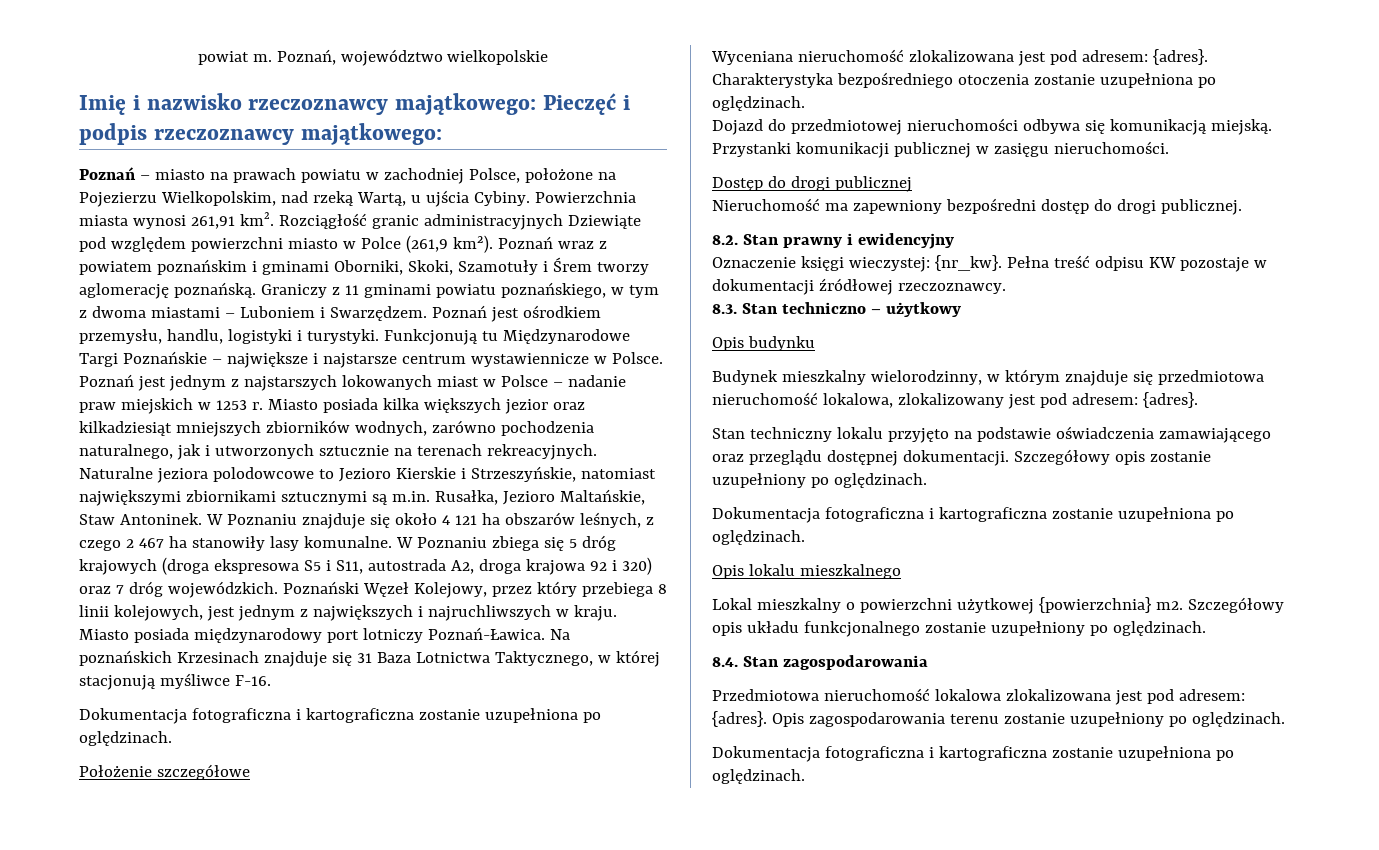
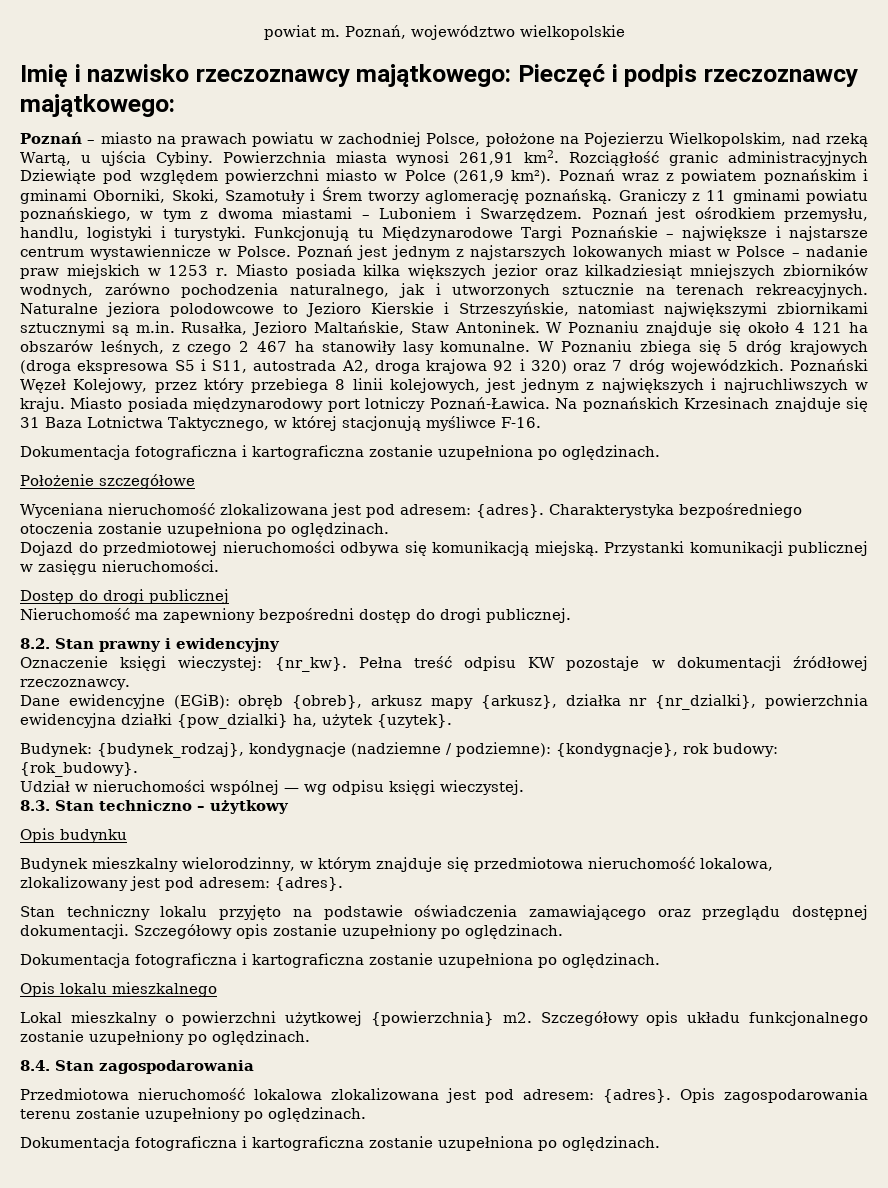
(1006, 288) none -> [20,694,869,710] [20,713,452,729] [20,742,778,758] [20,762,138,777] [20,780,524,795] // Dane ewidencyjne (EGiB): obręb {obreb}, arkusz mapy {arkusz}, działka nr {nr_dzialki}, powierzchnia ewidencyjna działki {pow_dzialki} ha, użytek {uzytek}. // Budynek: {budynek_rodzaj}, kondygnacje (nadziemne / podziemne): {kondygnacje}, rok budowy: {rok_budowy}. // Udział w nieruchomości wspólnej — wg odpisu księgi wieczystej.

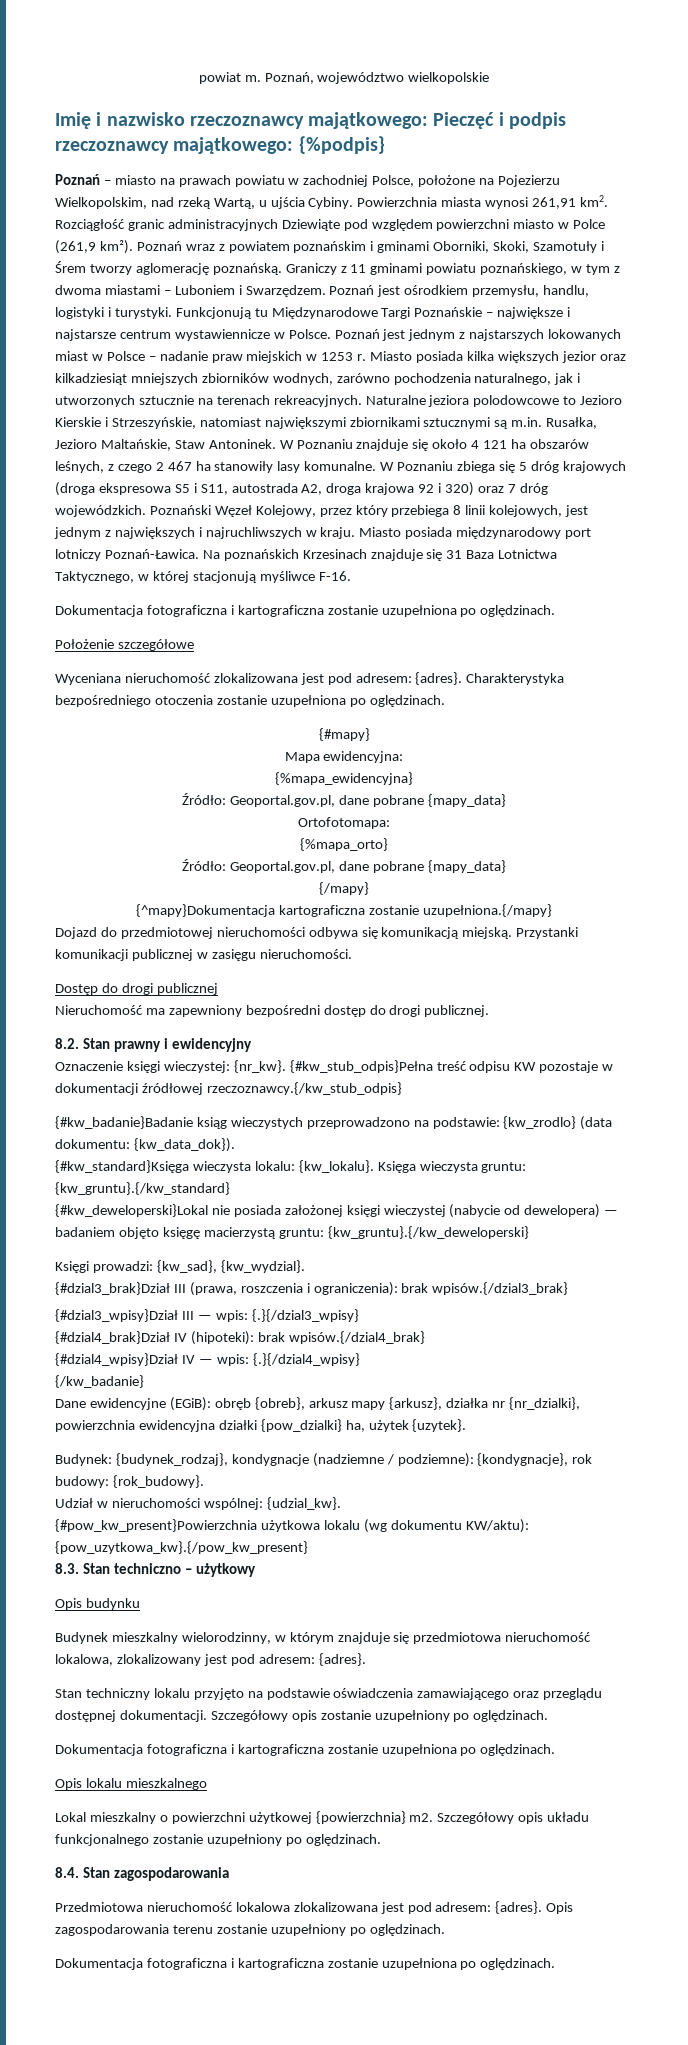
(175, 105) none -> [298,136,385,154] {%podpis}
(389, 529) none -> [318,728,370,741] [284,751,404,763] [275,772,413,785] [182,793,506,807] [298,817,390,829] [300,838,388,851] [182,859,506,873] [319,882,369,895] [136,904,552,917] // {#mapy} // Mapa ewidencyjna: // {%mapa_ewidencyjna} // Źródło: Geoportal.gov.pl, dane pobrane {mapy_data} // Ortofotomapa: // {%mapa_orto} // Źródło: Geoportal.gov.pl, dane pobrane {mapy_data} // {/mapy} // {^mapy}Dokumentacja kartograficzna zostanie uzupełniona.{/mapy}
[358,657,402,668] Pełna -> [289,1060,433,1073] {#kw_stub_odpis}Pełna
[20,679,130,690] rzeczoznawcy. -> [206,1082,402,1095] [55,1116,613,1130] [55,1138,235,1152] [55,1160,527,1173] [55,1182,230,1195] [55,1204,619,1218] [55,1226,529,1239] [55,1260,305,1273] [55,1282,569,1296] [55,1309,359,1322] [55,1331,425,1345] [55,1353,360,1366] [55,1375,144,1388] rzeczoznawcy.{/kw_stub_odpis} // {#kw_badanie}Badanie ksiąg wieczystych przeprowadzono na podstawie: {kw_zrodlo} (data dokumentu: {kw_data_dok}). // {#kw_standard}Księga wieczysta lokalu: {kw_lokalu}. Księga wieczysta gruntu: {kw_gruntu}.{/kw_standard} // {#kw_deweloperski}Lokal nie posiada założonej księgi wieczystej (nabycie od dewelopera) — badaniem objęto księgę macierzystą gruntu: {kw_gruntu}.{/kw_deweloperski} // Księgi prowadzi: {kw_sad}, {kw_wydzial}. // {#dzial3_brak}Dział III (prawa, roszczenia i ograniczenia): brak wpisów.{/dzial3_brak} // {#dzial3_wpisy}Dział III — wpis: {.}{/dzial3_wpisy} // {#dzial4_brak}Dział IV (hipoteki): brak wpisów.{/dzial4_brak} // {#dzial4_wpisy}Dział IV — wpis: {.}{/dzial4_wpisy} // {/kw_badanie}
[210,780,524,795] wspólnej — wg odpisu księgi wieczystej. -> [203,1497,341,1510] [55,1519,529,1533] [55,1541,308,1554] wspólnej: {udzial_kw}. // {#pow_kw_present}Powierzchnia użytkowa lokalu (wg dokumentu KW/aktu): {pow_uzytkowa_kw}.{/pow_kw_present}

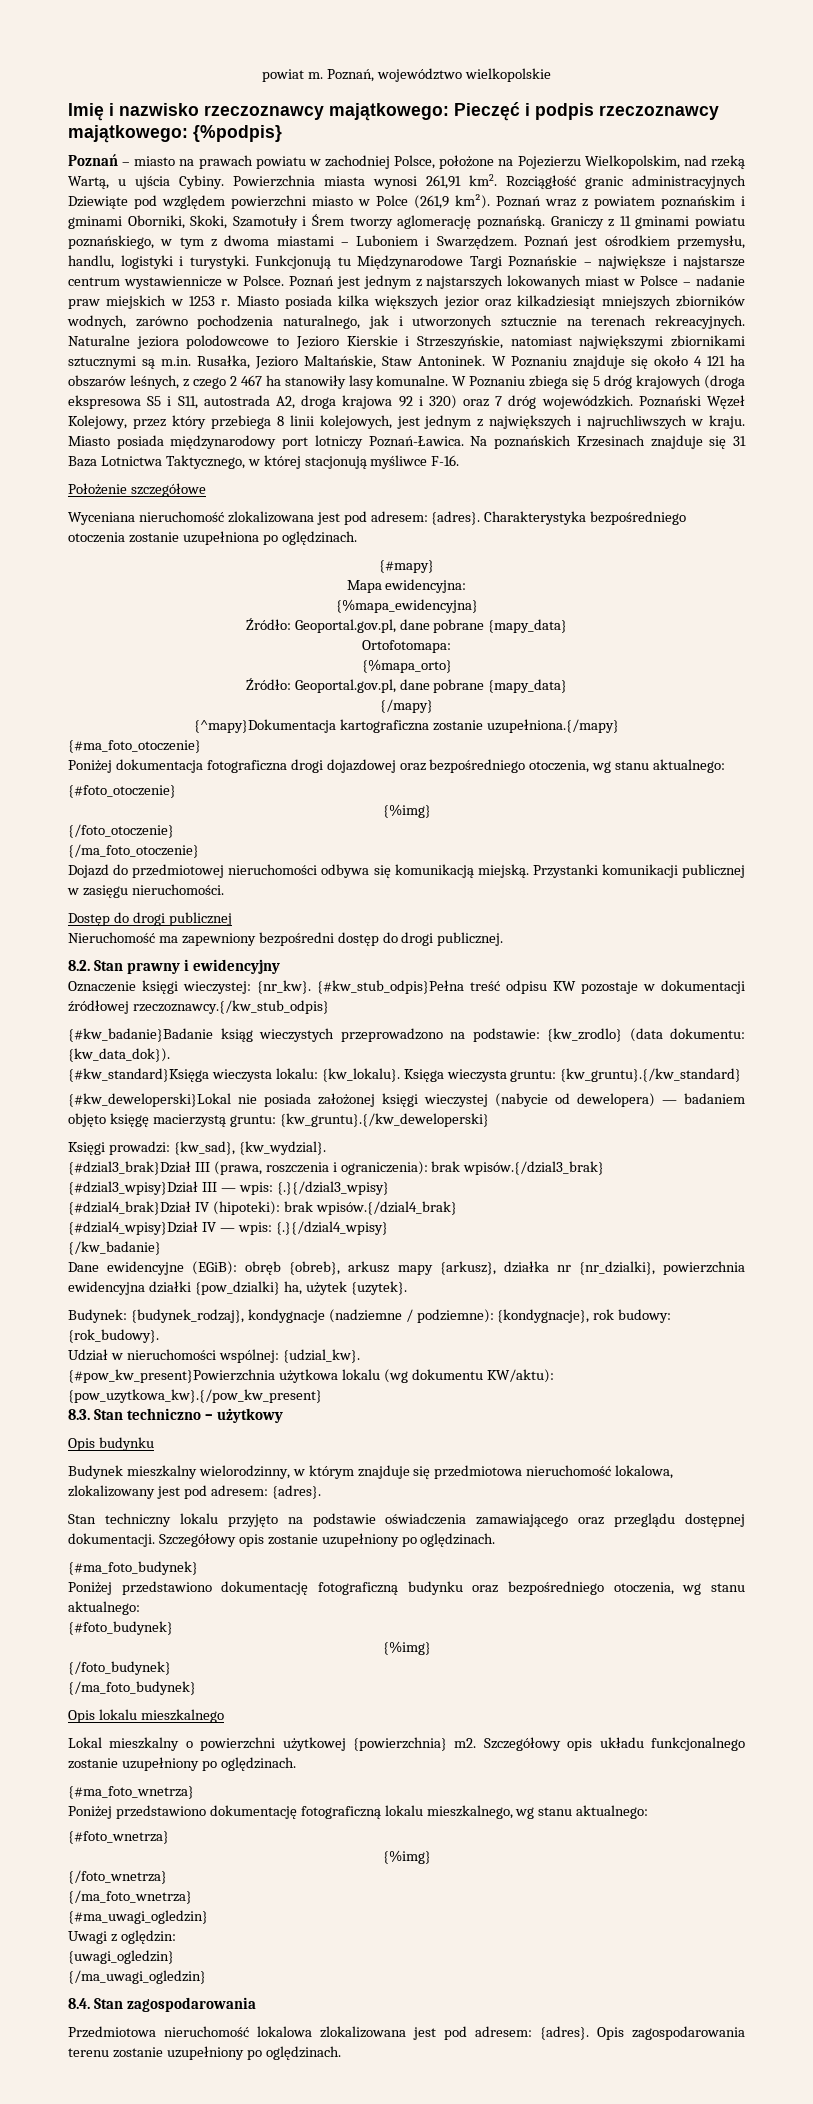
[55,605,556,617] // Dokumentacja fotograficzna i kartograficzna zostanie uzupełniona po oględzinach. -> (460, 460) none
(552, 910) none -> [68,740,201,753] [68,759,726,773] [68,785,176,798] [382,804,431,818] [68,824,174,838] [68,844,199,858] // {#ma_foto_otoczenie} // Poniżej dokumentacja fotograficzna drogi dojazdowej oraz bezpośredniego otoczenia, wg stanu aktualnego: // {#foto_otoczenie} // {%img} // {/foto_otoczenie} // {/ma_foto_otoczenie}
[55,1744,556,1756] Dokumentacja fotograficzna i kartograficzna zostanie uzupełniona po oględzinach. -> [68,1561,198,1575] [68,1581,745,1595] [68,1601,140,1615] [68,1621,173,1635] [382,1641,431,1655] [68,1661,171,1675] [68,1681,196,1695] {#ma_foto_budynek} // Poniżej przedstawiono dokumentację fotograficzną budynku oraz bezpośredniego otoczenia, wg stanu aktualnego: // {#foto_budynek} // {%img} // {/foto_budynek} // {/ma_foto_budynek}
(381, 1840) none -> [68,1786,194,1799] [68,1805,649,1819] [68,1831,169,1844] [382,1850,431,1864] [68,1870,167,1884] [68,1890,192,1904] [68,1910,208,1924] [68,1930,176,1944] [68,1950,174,1964] [68,1970,206,1984] // {#ma_foto_wnetrza} // Poniżej przedstawiono dokumentację fotograficzną lokalu mieszkalnego, wg stanu aktualnego: // {#foto_wnetrza} // {%img} // {/foto_wnetrza} // {/ma_foto_wnetrza} // {#ma_uwagi_ogledzin} // Uwagi z oględzin: // {uwagi_ogledzin} // {/ma_uwagi_ogledzin}
[55,1958,556,1970] // Dokumentacja fotograficzna i kartograficzna zostanie uzupełniona po oględzinach. -> (341, 2053) none

